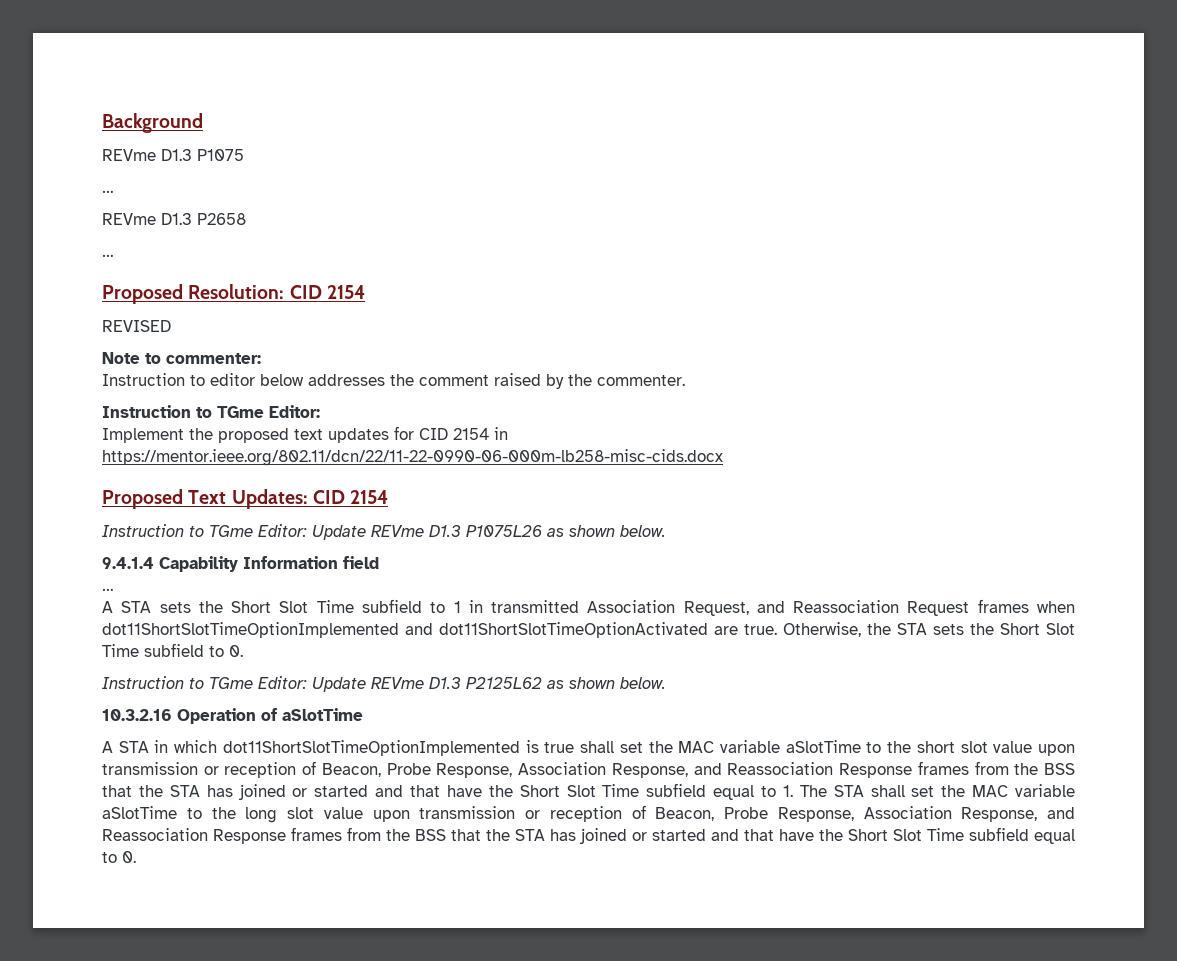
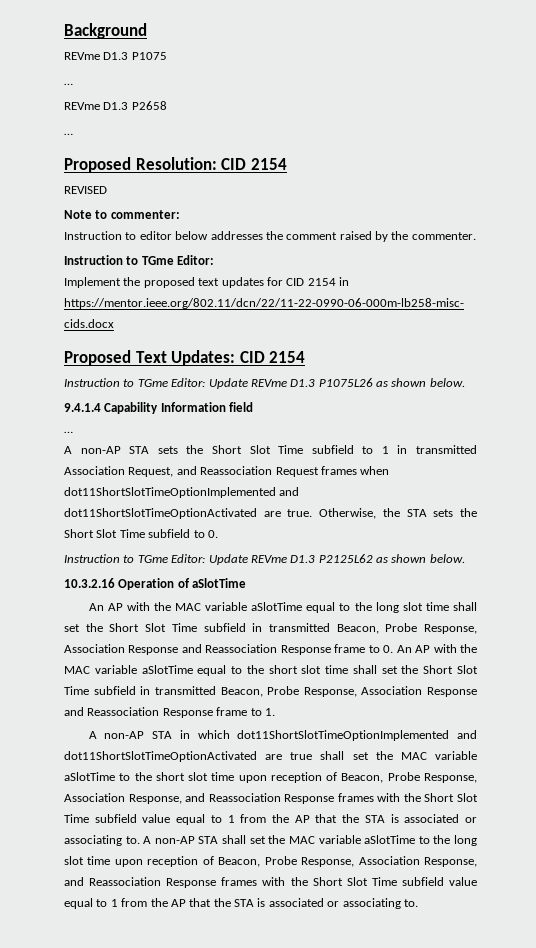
(113, 607) none -> [80,446,121,454] non-AP
[102,741,113,753] // A -> [88,602,478,613] [64,623,477,634] [64,644,477,655] [64,665,479,676] [64,686,477,697] [64,707,275,718] [88,731,145,739] // An AP with the MAC variable aSlotTime equal to the long slot time shall set the Short Slot Time subfield in transmitted Beacon, Probe Response, Association Response and Reassociation Response frame to 0. An AP with the MAC variable aSlotTime equal to the short slot time shall set the Short Slot Time subfield in transmitted Beacon, Probe Response, Association Response and Reassociation Response frame to 1. // A non-AP
[525,740,539,753] is -> [457,730,477,739] [64,751,283,762] and dot11ShortSlotTimeOptionActivated are
[993,741,1075,756] [102,762,219,775] value upon transmission or -> [211,772,267,783] time upon
[974,761,1075,775] [102,783,827,800] from the BSS that the STA has joined or started and that have the Short Slot Time subfield equal to 1. The -> [377,793,478,802] [64,814,478,825] [64,835,195,846] with the Short Slot Time subfield value equal to 1 from the AP that the STA is associated or associating to. A non-AP
[323,806,540,822] value upon transmission or -> [87,856,143,867] time upon
[347,827,1075,844] [102,851,136,863] from the BSS that the STA has joined or started and that have the Short Slot Time subfield equal to 0. -> [262,877,478,886] [64,898,418,909] with the Short Slot Time subfield value equal to 1 from the AP that the STA is associated or associating to.

